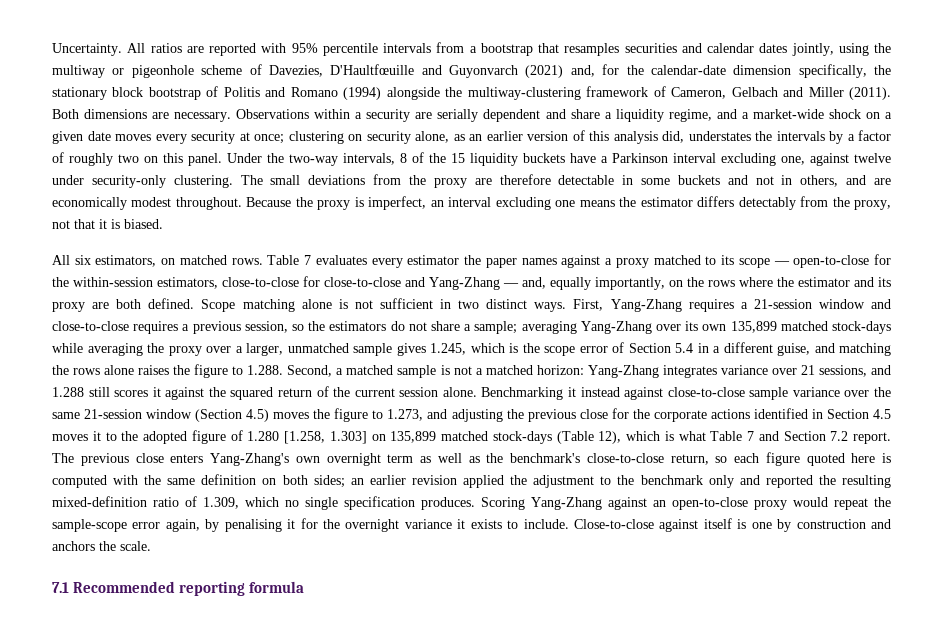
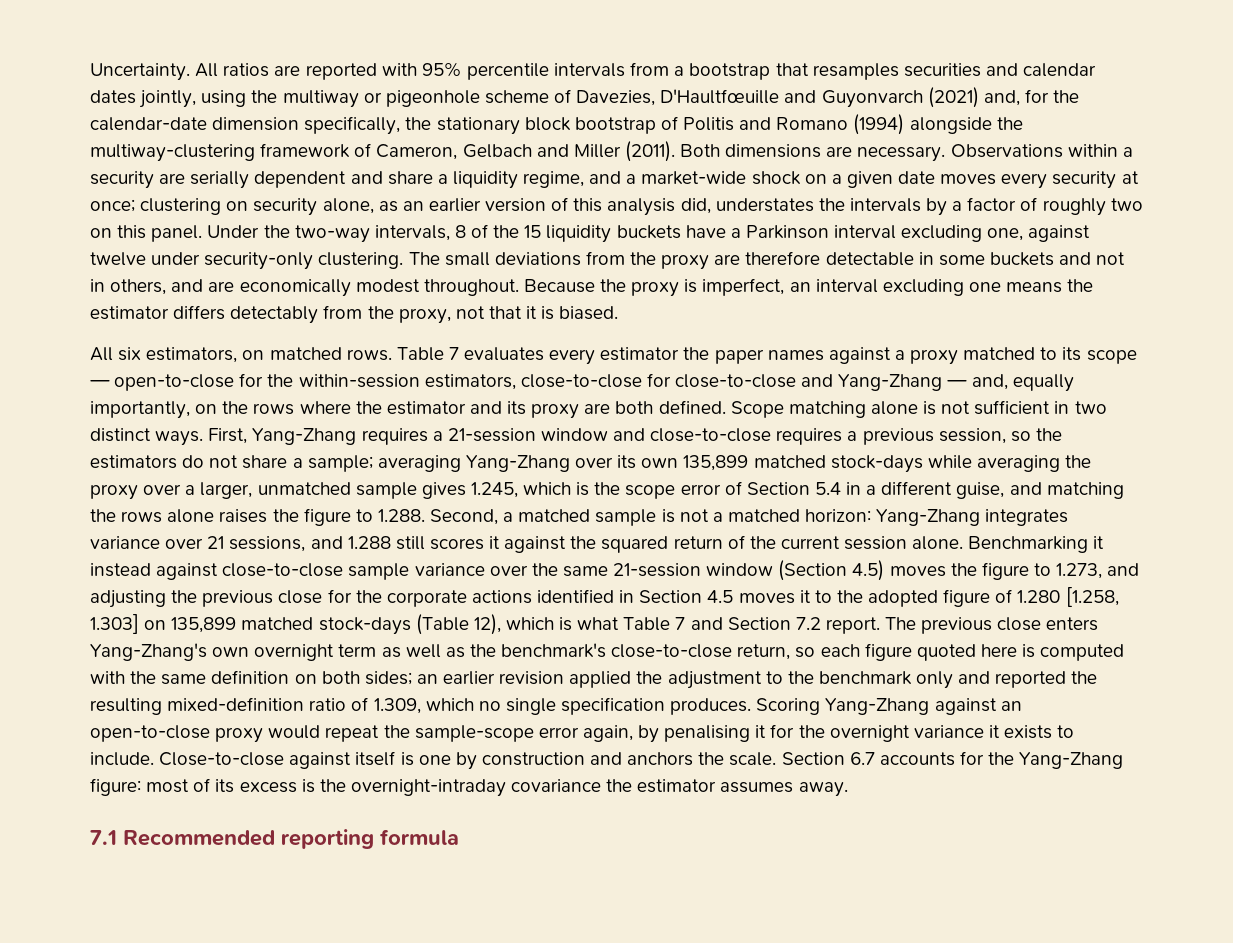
(151, 546) none -> [781,751,1124,769] [90,778,848,797] Section 6.7 accounts for the Yang-Zhang figure: most of its excess is the overnight-intraday covariance the estimator assumes away.

